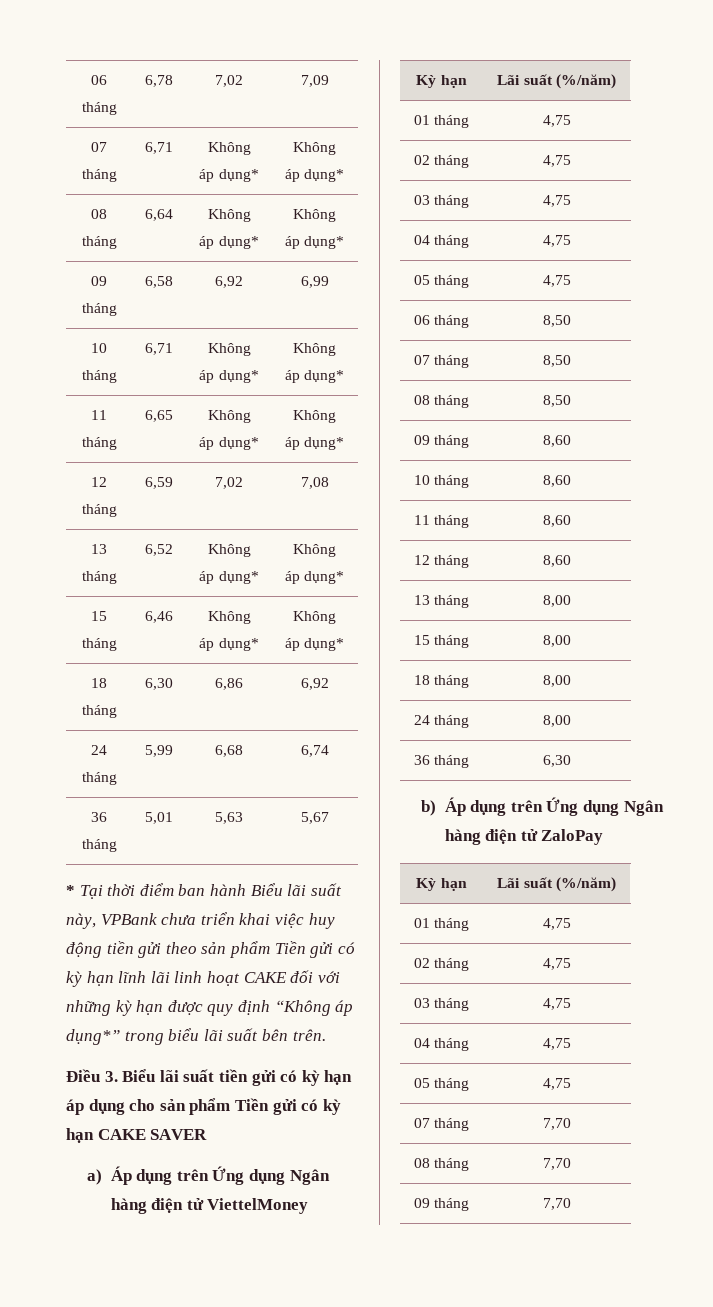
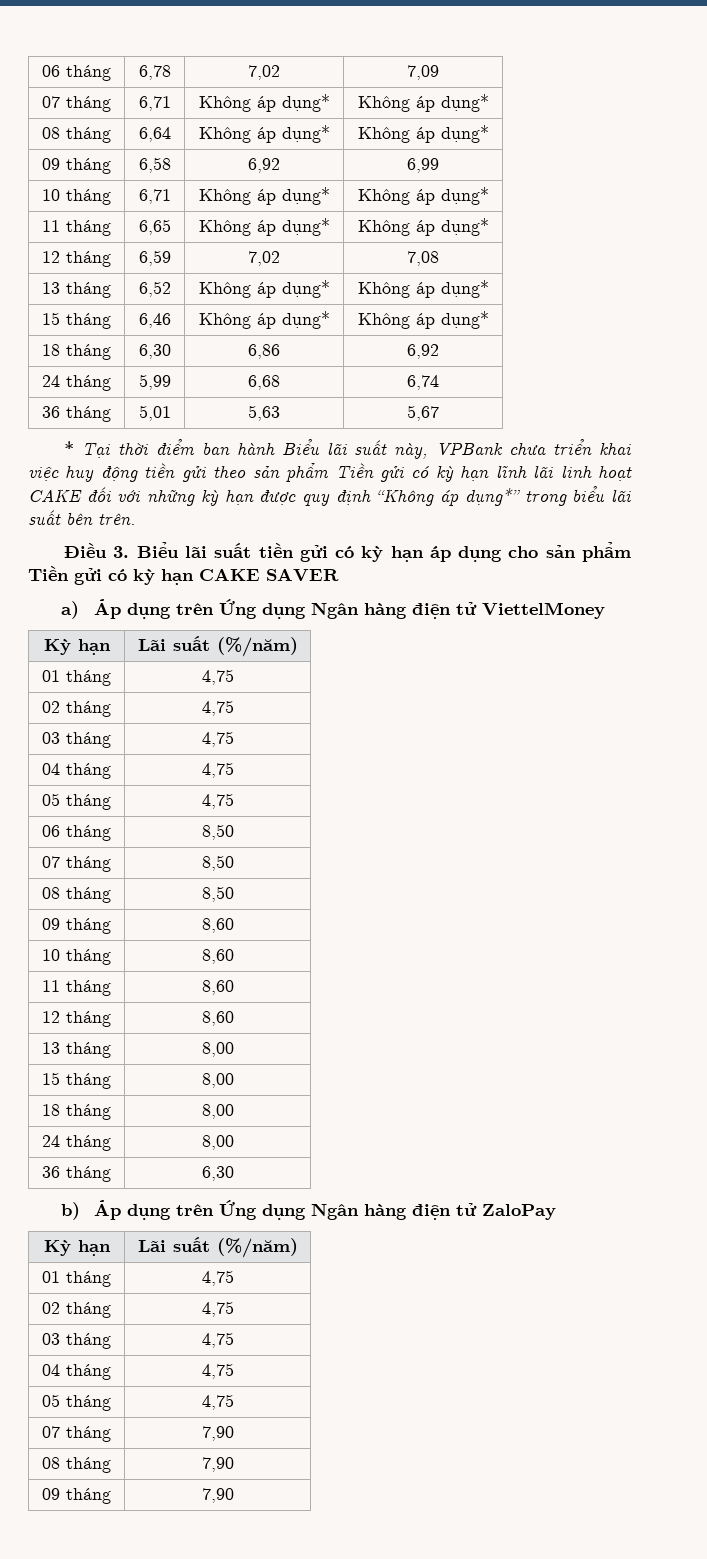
[542,1118,571,1130] [413,1158,470,1171] [542,1158,571,1170] [413,1198,470,1211] [542,1198,571,1210] 7,70 // 08 tháng | 7,70 // 09 tháng | 7,70 -> [201,1426,234,1441] [42,1457,111,1473] [201,1457,234,1472] [42,1488,111,1504] [201,1488,234,1503] 7,90 // 08 tháng | 7,90 // 09 tháng | 7,90

